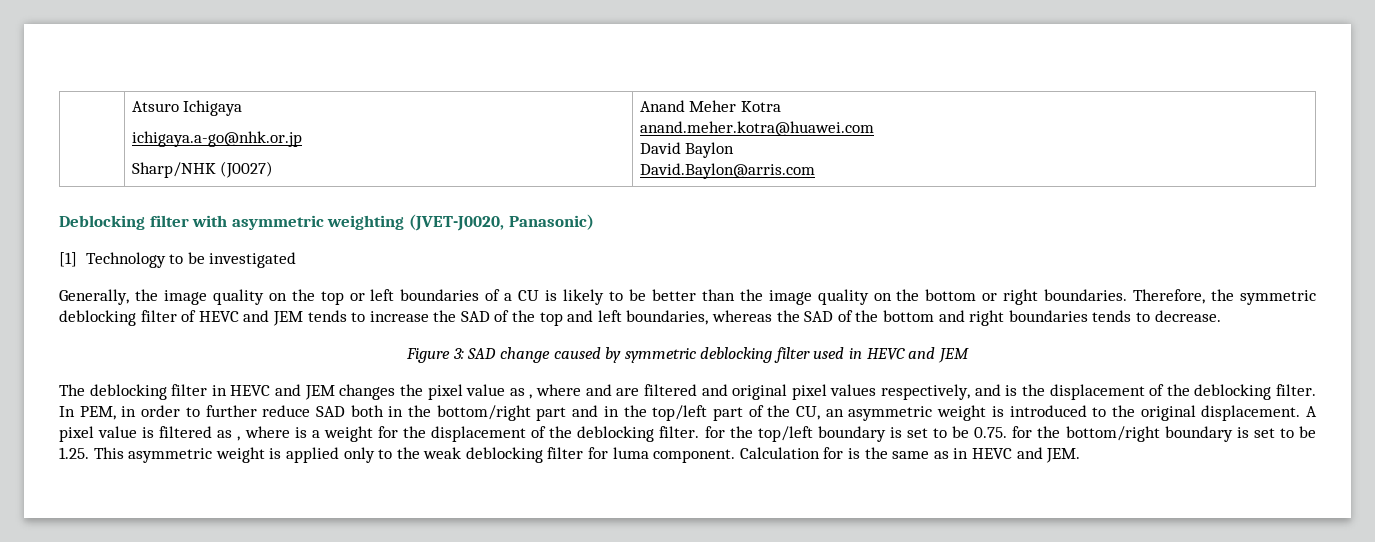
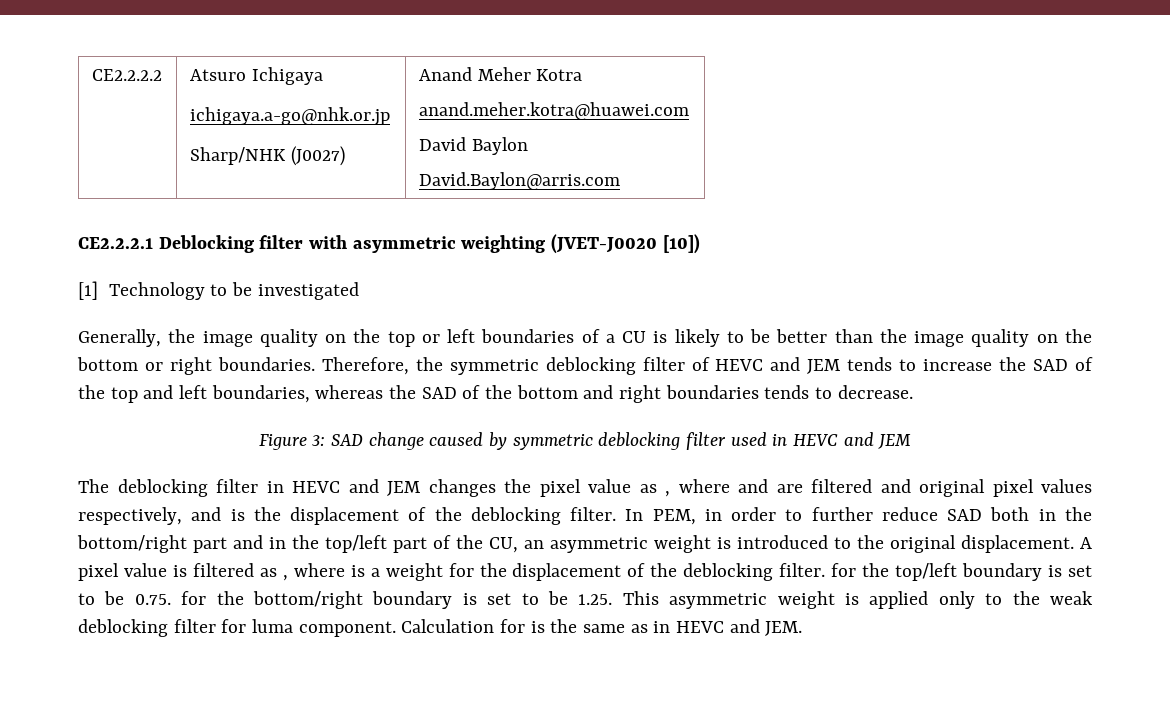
(131, 106) none -> [91,69,162,81] CE2.2.2.2
(815, 171) none -> [78,237,153,249] CE2.2.2.1
[408,214,594,231] (JVET-J0020, Panasonic) -> [551,234,700,254] (JVET-J0020 [10])

